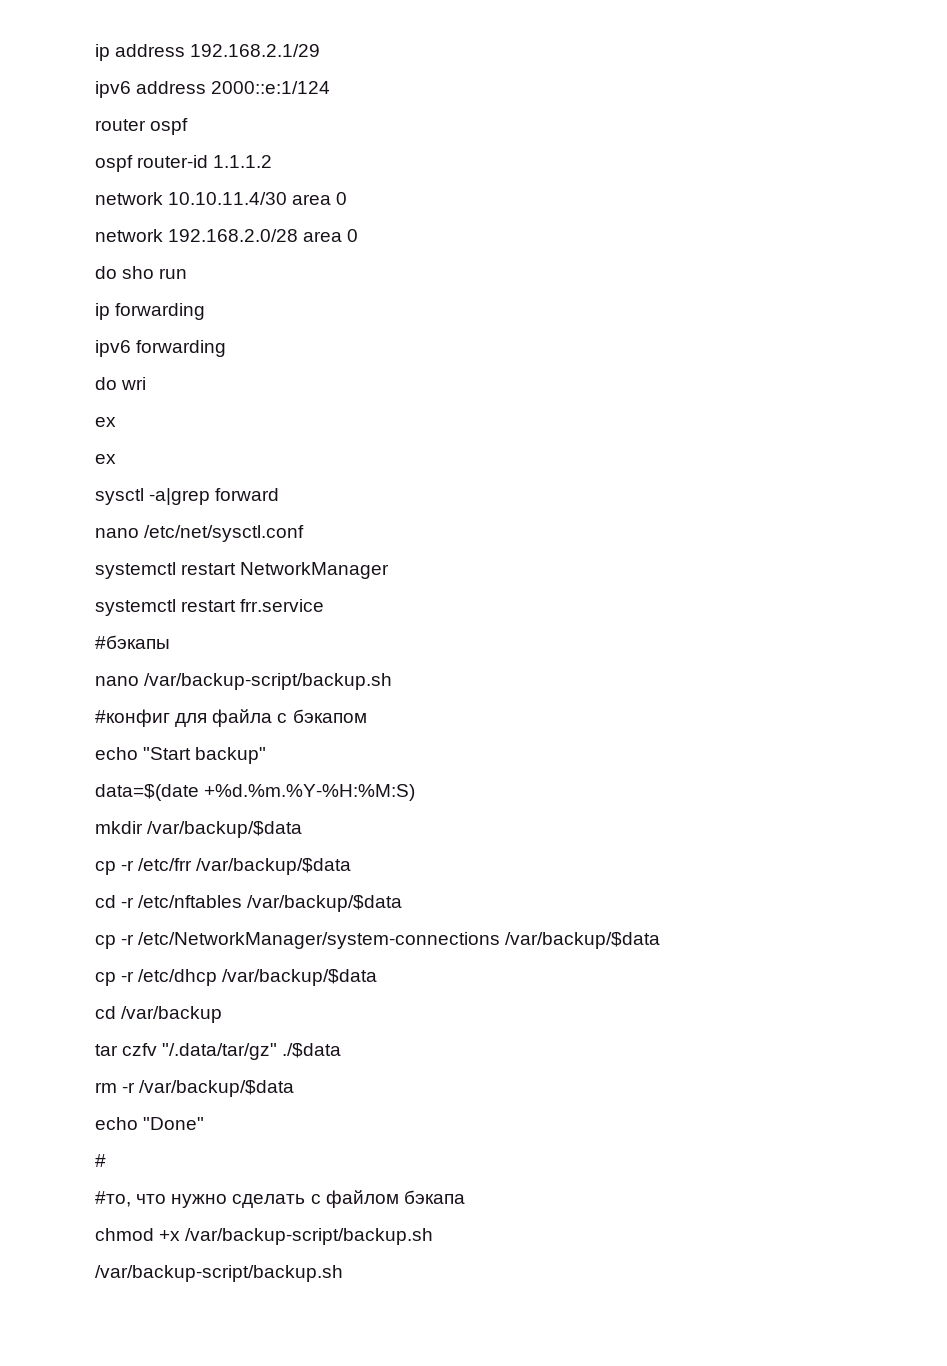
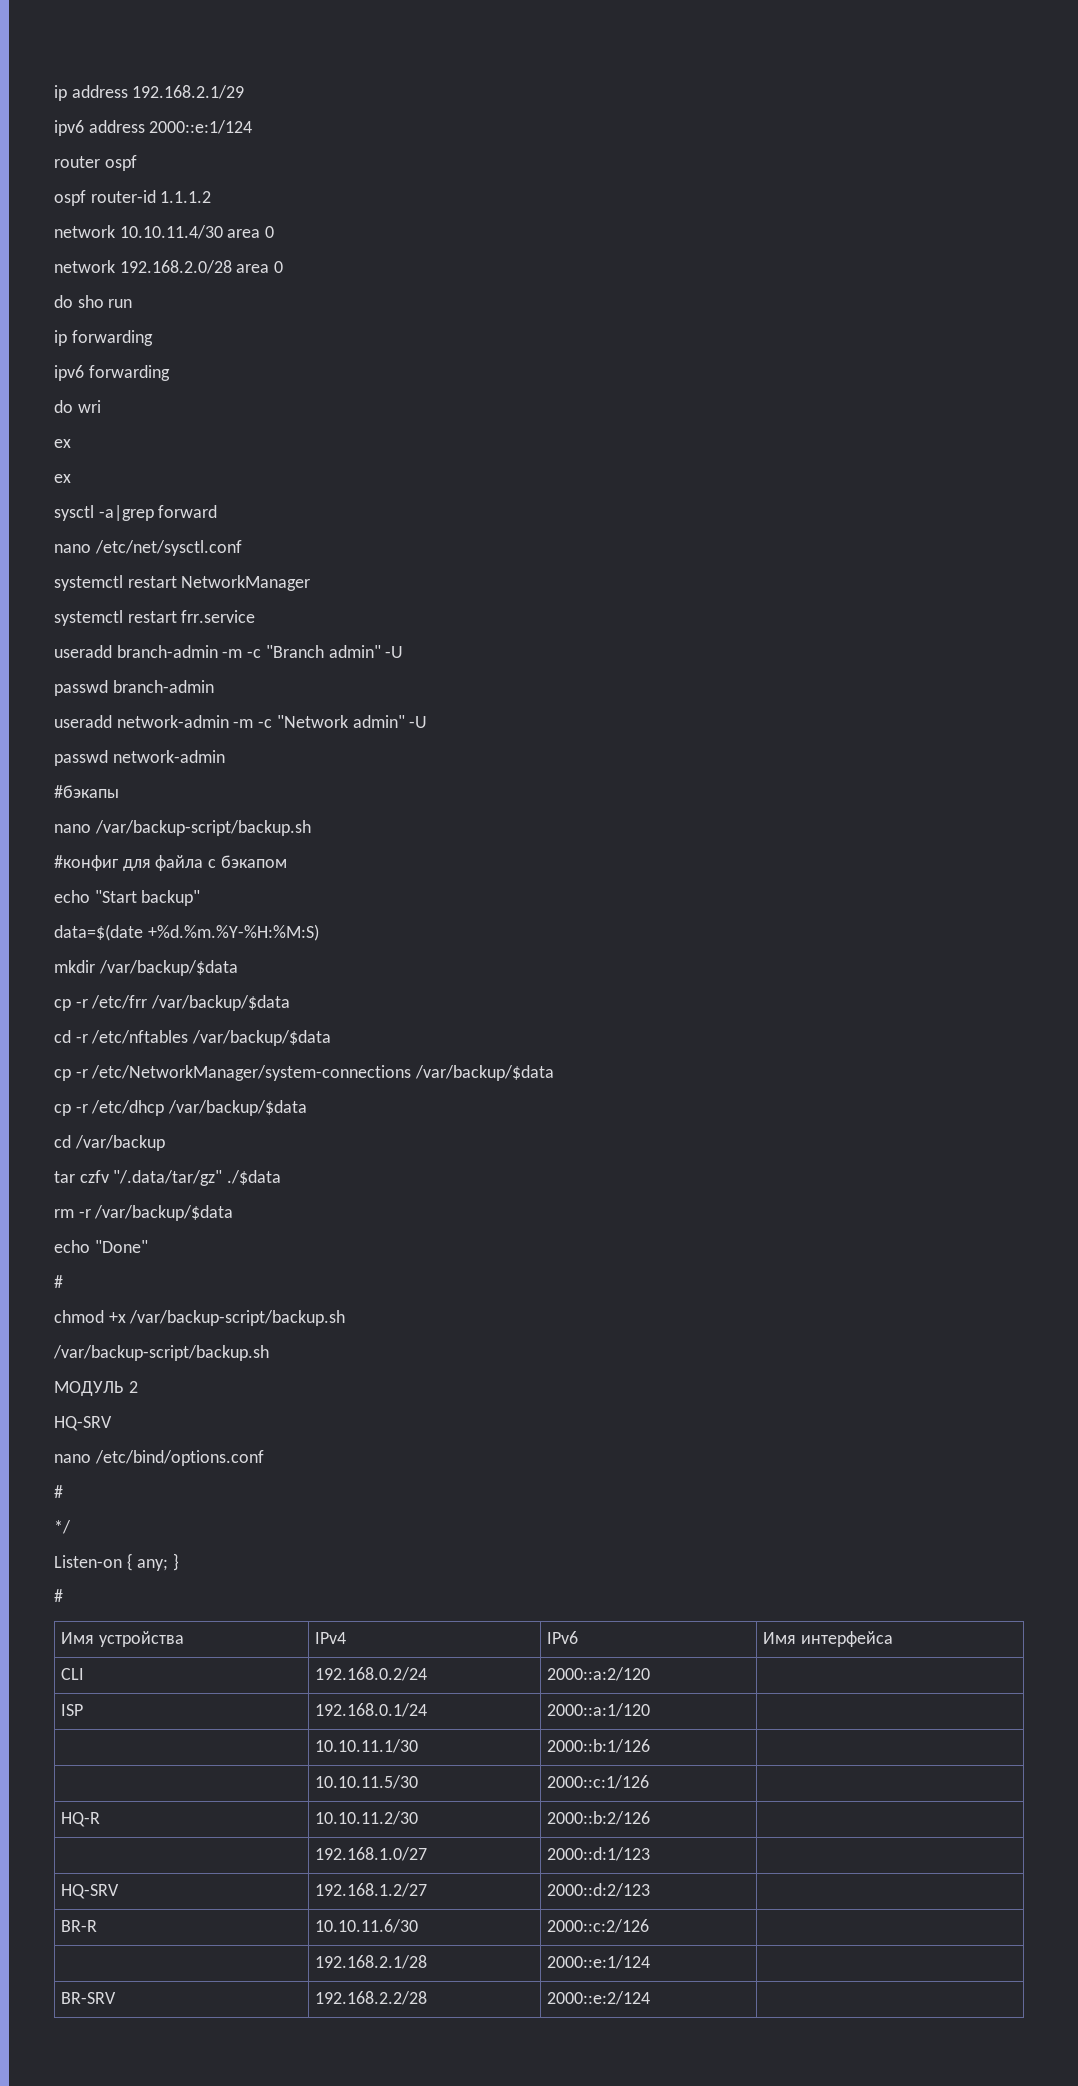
(325, 605) none -> [54,645,404,658] [54,680,214,696] [54,715,428,728] [54,750,225,766] // useradd branch-admin -m -c "Branch admin" -U // passwd branch-admin // useradd network-admin -m -c "Network admin" -U // passwd network-admin
[95,1190,465,1208] [95,1228,434,1245] [95,1265,343,1282] #то, что нужно сделать с файлом бэкапа // chmod +x /var/backup-script/backup.sh // /var/backup-script/backup.sh -> [54,1310,346,1326] [53,1345,269,1361] [54,1381,138,1396] [54,1416,112,1431] [54,1450,264,1466] [54,1485,63,1498] [54,1520,71,1534] [54,1553,180,1571] [54,1589,63,1602] [61,1631,184,1647] [315,1632,347,1644] [547,1631,579,1644] [763,1631,893,1647] [61,1668,85,1680] [315,1667,428,1681] [547,1667,651,1681] [61,1704,84,1716] [315,1703,428,1717] [547,1703,651,1717] [315,1739,419,1753] [547,1739,651,1753] [315,1775,419,1789] [547,1775,650,1789] [61,1812,101,1827] [315,1811,419,1825] [547,1811,651,1825] [315,1847,428,1861] [547,1847,651,1861] [61,1884,120,1899] [315,1883,428,1897] [547,1883,651,1897] [61,1920,98,1932] [315,1919,419,1933] [547,1919,650,1933] [315,1955,428,1969] [547,1955,651,1969] [61,1992,117,2004] [315,1991,428,2005] [547,1991,651,2005] chmod +x /var/backup-script/backup.sh // /var/backup-script/backup.sh // МОДУЛЬ 2 // HQ-SRV // nano /etc/bind/options.conf // # // */ // Listen-on { any; } // # // Имя устройства | IPv4 | IPv6 | Имя интерфейса // CLI | 192.168.0.2/24 | 2000::а:2/120 | // ISP | 192.168.0.1/24 | 2000::а:1/120 | // | 10.10.11.1/30 | 2000::b:1/126 | // | 10.10.11.5/30 | 2000::с:1/126 | // HQ-R | 10.10.11.2/30 | 2000::b:2/126 | // | 192.168.1.0/27 | 2000::d:1/123 | // HQ-SRV | 192.168.1.2/27 | 2000::d:2/123 | // BR-R | 10.10.11.6/30 | 2000::c:2/126 | // | 192.168.2.1/28 | 2000::e:1/124 | // BR-SRV | 192.168.2.2/28 | 2000::e:2/124 |

